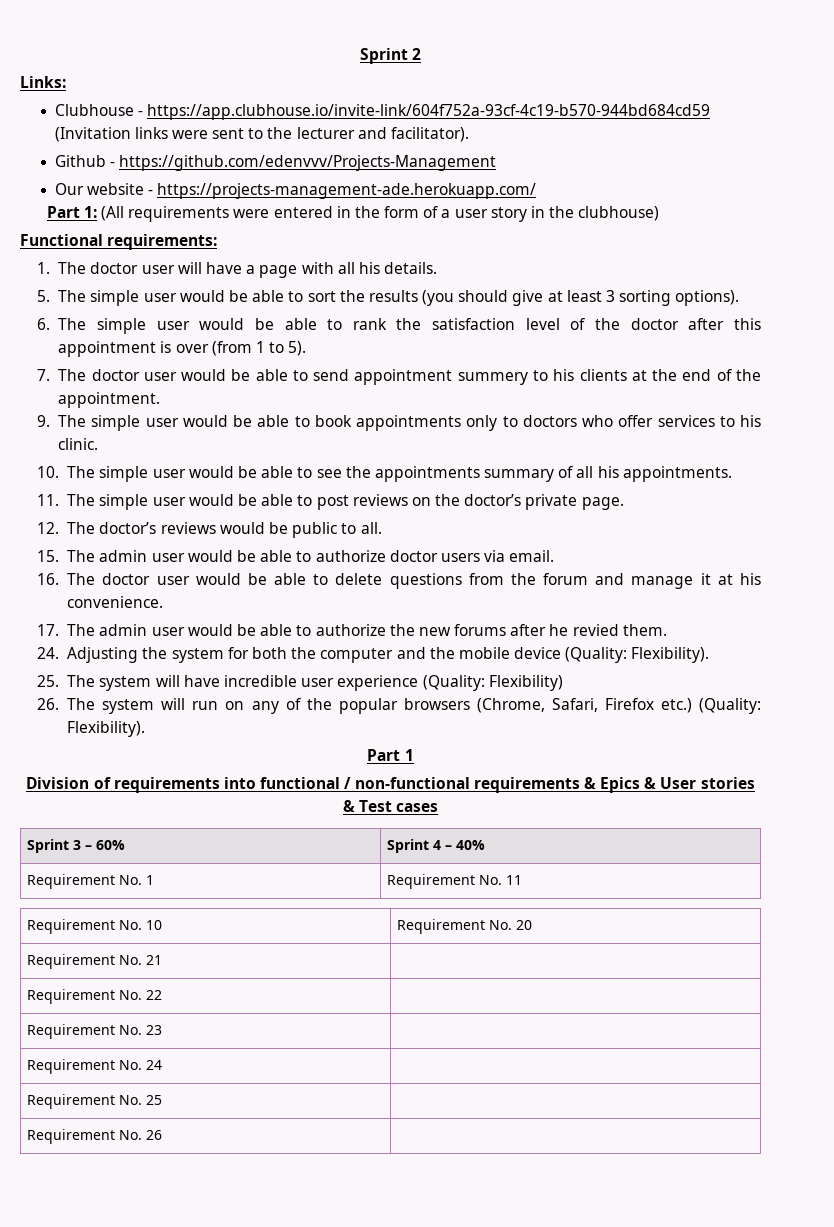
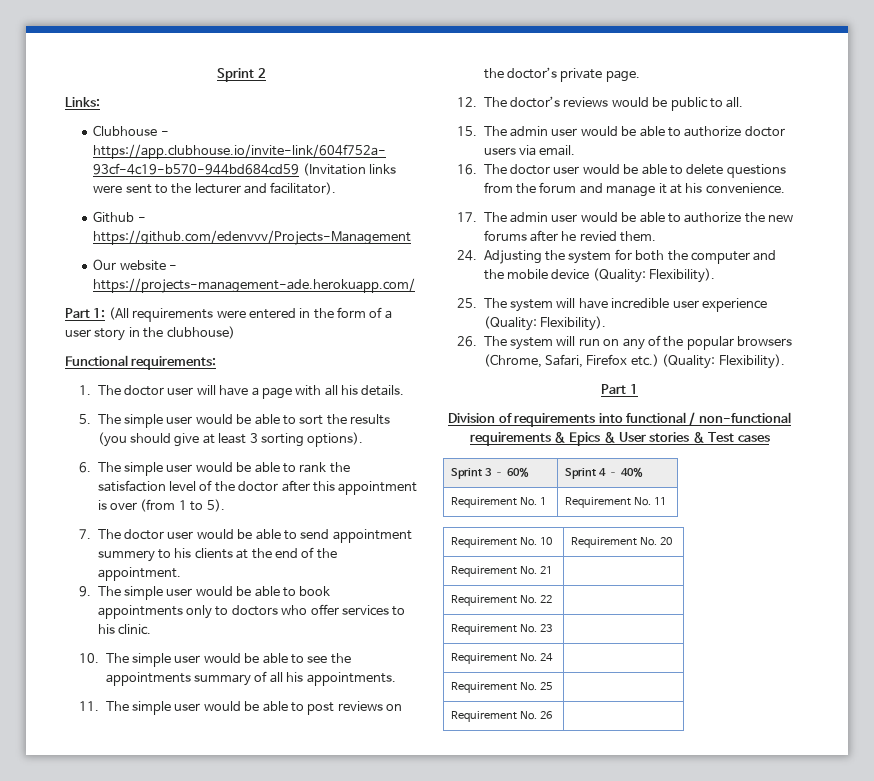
[488,675,563,691] Flexibility) -> [540,316,607,331] Flexibility).

